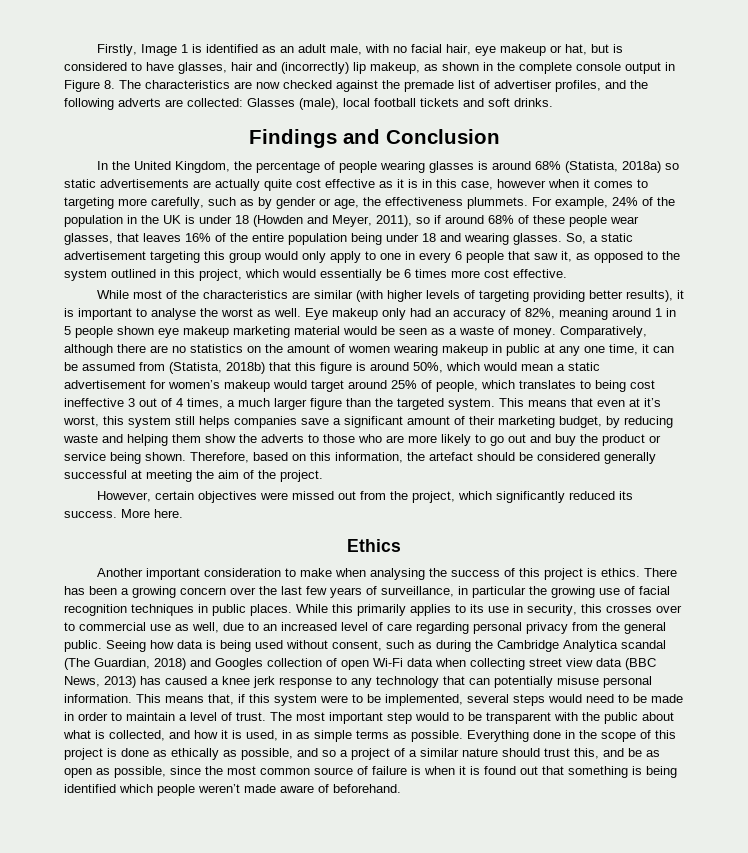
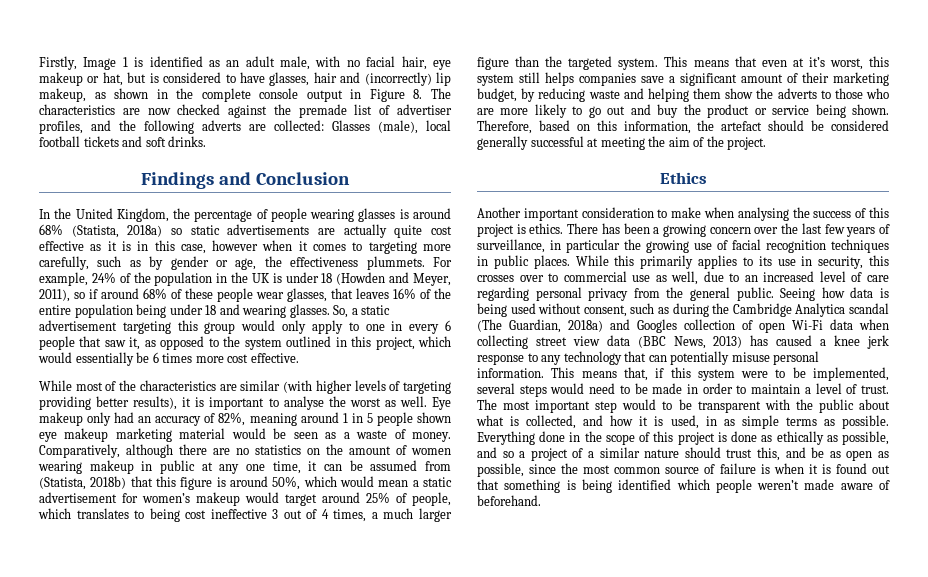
[96,491,633,503] [64,509,183,518] // However, certain objectives were missed out from the project, which significantly reduced its success. More here. -> (767, 143) none
[154,658,186,670] 2018) -> [568,320,603,332] 2018a)

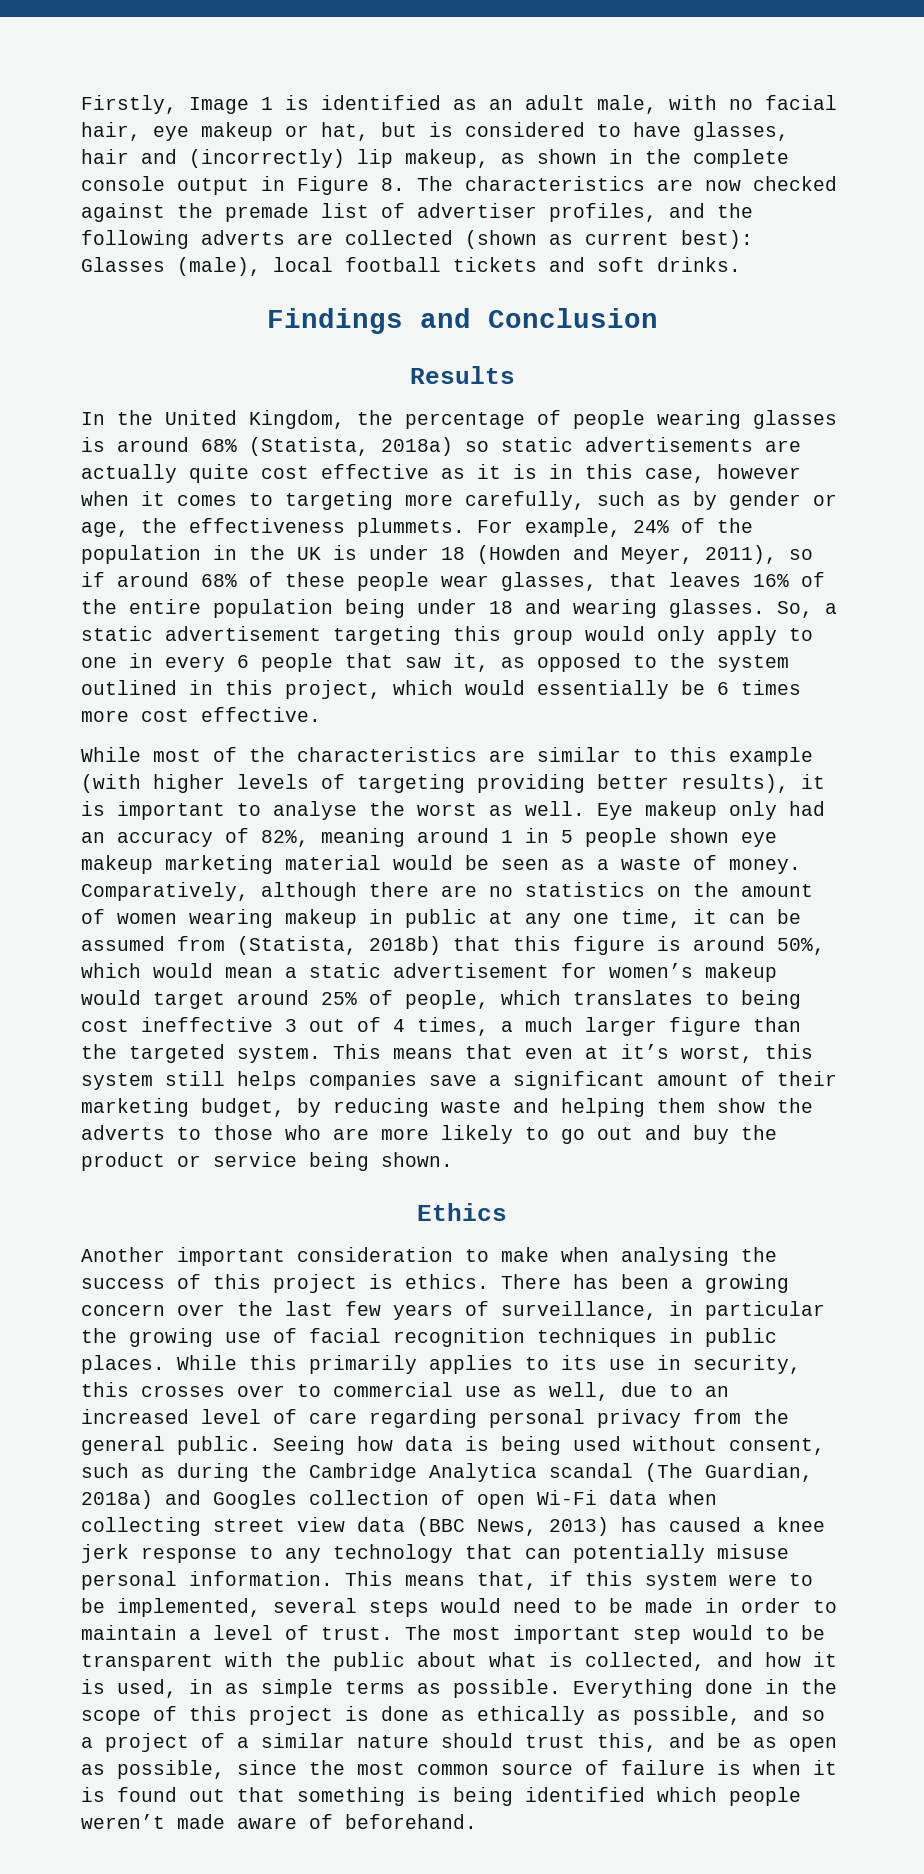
[274,120,324,131] collected: -> [345,230,753,249] collected (shown as current best):
(350, 178) none -> [409,366,515,384] // Results
(281, 385) none -> [633,747,813,766] to this example
[477,120,889,134] [477,136,767,150] Therefore, based on this information, the artefact should be considered generally successful at meeting the aim of the project. -> (453, 1159) none

